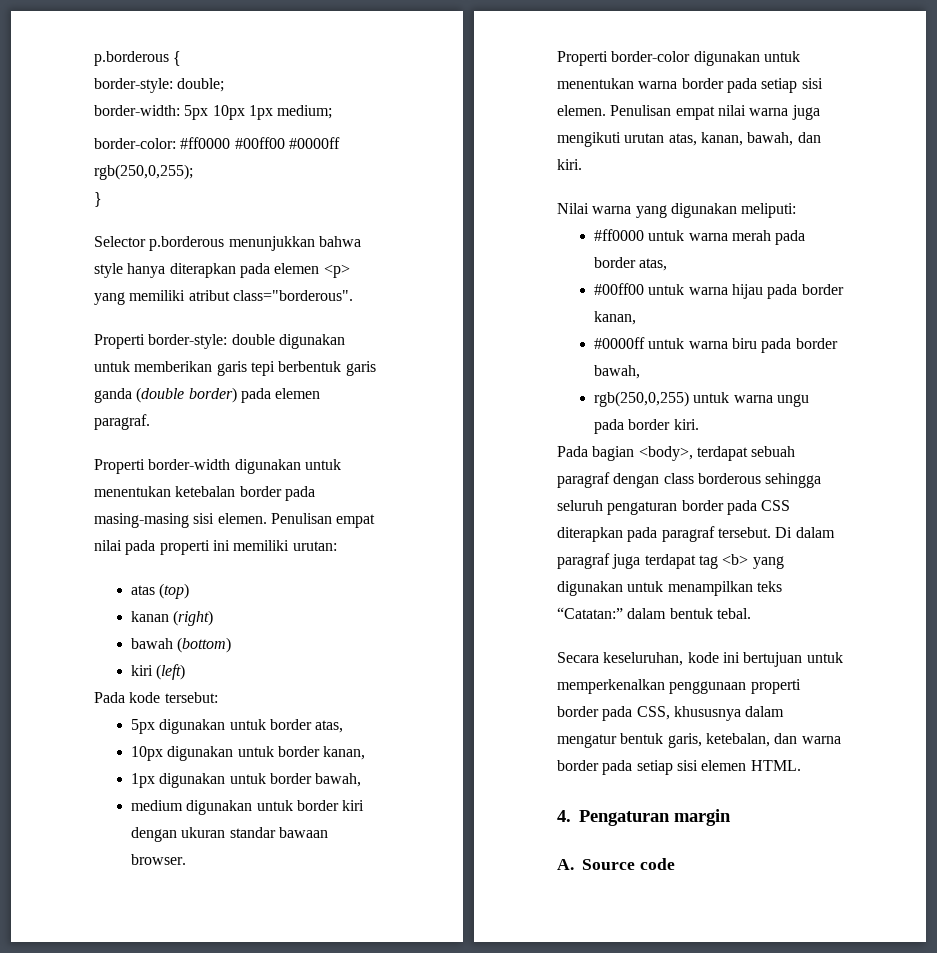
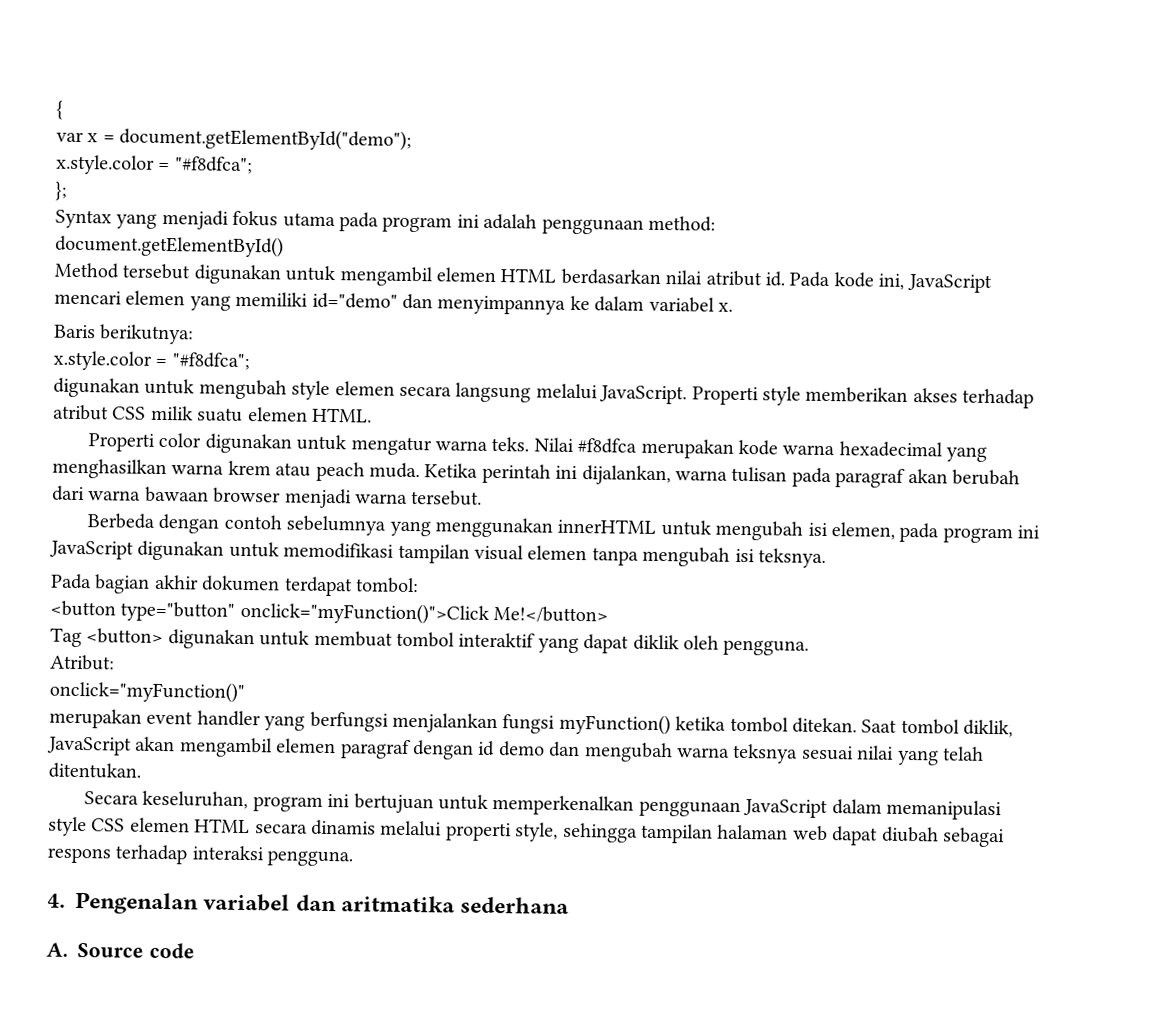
[94,51,169,66] p.borderous -> (56, 110) none
[94,78,225,93] [94,105,333,120] [94,137,340,149] [94,164,193,180] [94,192,102,207] [94,236,361,251] [94,263,350,278] [94,290,353,305] [94,334,345,349] [94,361,376,376] [94,387,321,403] [94,414,150,430] [94,459,341,474] [94,486,315,501] [94,513,376,528] [94,540,337,555] [131,583,190,599] [131,610,214,626] [131,637,232,653] [131,664,186,680] [94,692,218,703] [131,719,344,734] [131,746,366,761] [131,773,362,788] [131,800,365,815] [131,827,328,842] [131,854,187,865] [557,51,800,66] [557,78,823,93] [557,105,820,120] [557,132,821,147] [557,159,582,170] [557,203,797,218] [594,229,806,245] [594,257,668,271] [594,283,844,299] [594,311,637,325] [594,337,838,353] [594,365,641,379] [594,391,809,407] [594,419,699,434] [557,446,796,461] [557,472,822,488] [557,500,791,515] [557,526,835,542] [557,553,784,569] [557,581,782,596] [557,607,751,619] border-style: double; // border-width: 5px 10px 1px medium; // border-color: #ff0000 #00ff00 #0000ff rgb(250,0,255); // } // Selector p.borderous menunjukkan bahwa style hanya diterapkan pada elemen <p> yang memiliki atribut class="borderous". // Properti border-style: double digunakan untuk memberikan garis tepi berbentuk garis ganda (double border) pada elemen paragraf. // Properti border-width digunakan untuk menentukan ketebalan border pada masing-masing sisi elemen. Penulisan empat nilai pada properti ini memiliki urutan: // atas (top) // kanan (right) // bawah (bottom) // kiri (left) // Pada kode tersebut: // 5px digunakan untuk border atas, // 10px digunakan untuk border kanan, // 1px digunakan untuk border bawah, // medium digunakan untuk border kiri dengan ukuran standar bawaan browser. // Properti border-color digunakan untuk menentukan warna border pada setiap sisi elemen. Penulisan empat nilai warna juga mengikuti urutan atas, kanan, bawah, dan kiri. // Nilai warna yang digunakan meliputi: // #ff0000 untuk warna merah pada border atas, // #00ff00 untuk warna hijau pada border kanan, // #0000ff untuk warna biru pada border bawah, // rgb(250,0,255) untuk warna ungu pada border kiri. // Pada bagian <body>, terdapat sebuah paragraf dengan class borderous sehingga seluruh pengaturan border pada CSS diterapkan pada paragraf tersebut. Di dalam paragraf juga terdapat tag <b> yang digunakan untuk menampilkan teks “Catatan:” dalam bentuk tebal. -> [56,127,413,151] [56,154,253,175] [55,181,67,201] [55,209,716,235] [55,234,284,258] [54,262,992,293] [54,290,733,315] [54,324,195,345] [53,350,250,371] [53,377,1035,409] [53,404,372,423] [88,432,988,462] [52,458,1020,488] [52,485,483,509] [87,513,1041,544] [49,540,826,568] [51,573,419,597] [50,600,609,625] [50,627,810,656] [50,654,115,671] [49,680,245,703] [49,708,1014,738] [47,736,984,766] [48,762,141,779] var x = document.getElementById("demo"); // x.style.color = "#f8dfca"; // }; // Syntax yang menjadi fokus utama pada program ini adalah penggunaan method: // document.getElementById() // Method tersebut digunakan untuk mengambil elemen HTML berdasarkan nilai atribut id. Pada kode ini, JavaScript mencari elemen yang memiliki id="demo" dan menyimpannya ke dalam variabel x. // Baris berikutnya: // x.style.color = "#f8dfca"; // digunakan untuk mengubah style elemen secara langsung melalui JavaScript. Properti style memberikan akses terhadap atribut CSS milik suatu elemen HTML. // Properti color digunakan untuk mengatur warna teks. Nilai #f8dfca merupakan kode warna hexadecimal yang menghasilkan warna krem atau peach muda. Ketika perintah ini dijalankan, warna tulisan pada paragraf akan berubah dari warna bawaan browser menjadi warna tersebut. // Berbeda dengan contoh sebelumnya yang menggunakan innerHTML untuk mengubah isi elemen, pada program ini JavaScript digunakan untuk memodifikasi tampilan visual elemen tanpa mengubah isi teksnya. // Pada bagian akhir dokumen terdapat tombol: // <button type="button" onclick="myFunction()">Click Me!</button> // Tag <button> digunakan untuk membuat tombol interaktif yang dapat diklik oleh pengguna. // Atribut: // onclick="myFunction()" // merupakan event handler yang berfungsi menjalankan fungsi myFunction() ketika tombol ditekan. Saat tombol diklik, JavaScript akan mengambil elemen paragraf dengan id demo dan mengubah warna teksnya sesuai nilai yang telah ditentukan.
[687,652,719,663] kode -> [252,796,323,812] program
[750,679,801,694] [557,706,785,721] [557,733,841,748] [557,760,801,775] [557,809,731,826] properti border pada CSS, khususnya dalam mengatur bentuk garis, ketebalan, dan warna border pada setiap sisi elemen HTML. // 4. Pengaturan margin -> [743,799,1003,821] [48,816,1005,848] [47,844,354,867] [47,891,570,915] JavaScript dalam memanipulasi style CSS elemen HTML secara dinamis melalui properti style, sehingga tampilan halaman web dapat diubah sebagai respons terhadap interaksi pengguna. // 4. Pengenalan variabel dan aritmatika sederhana

